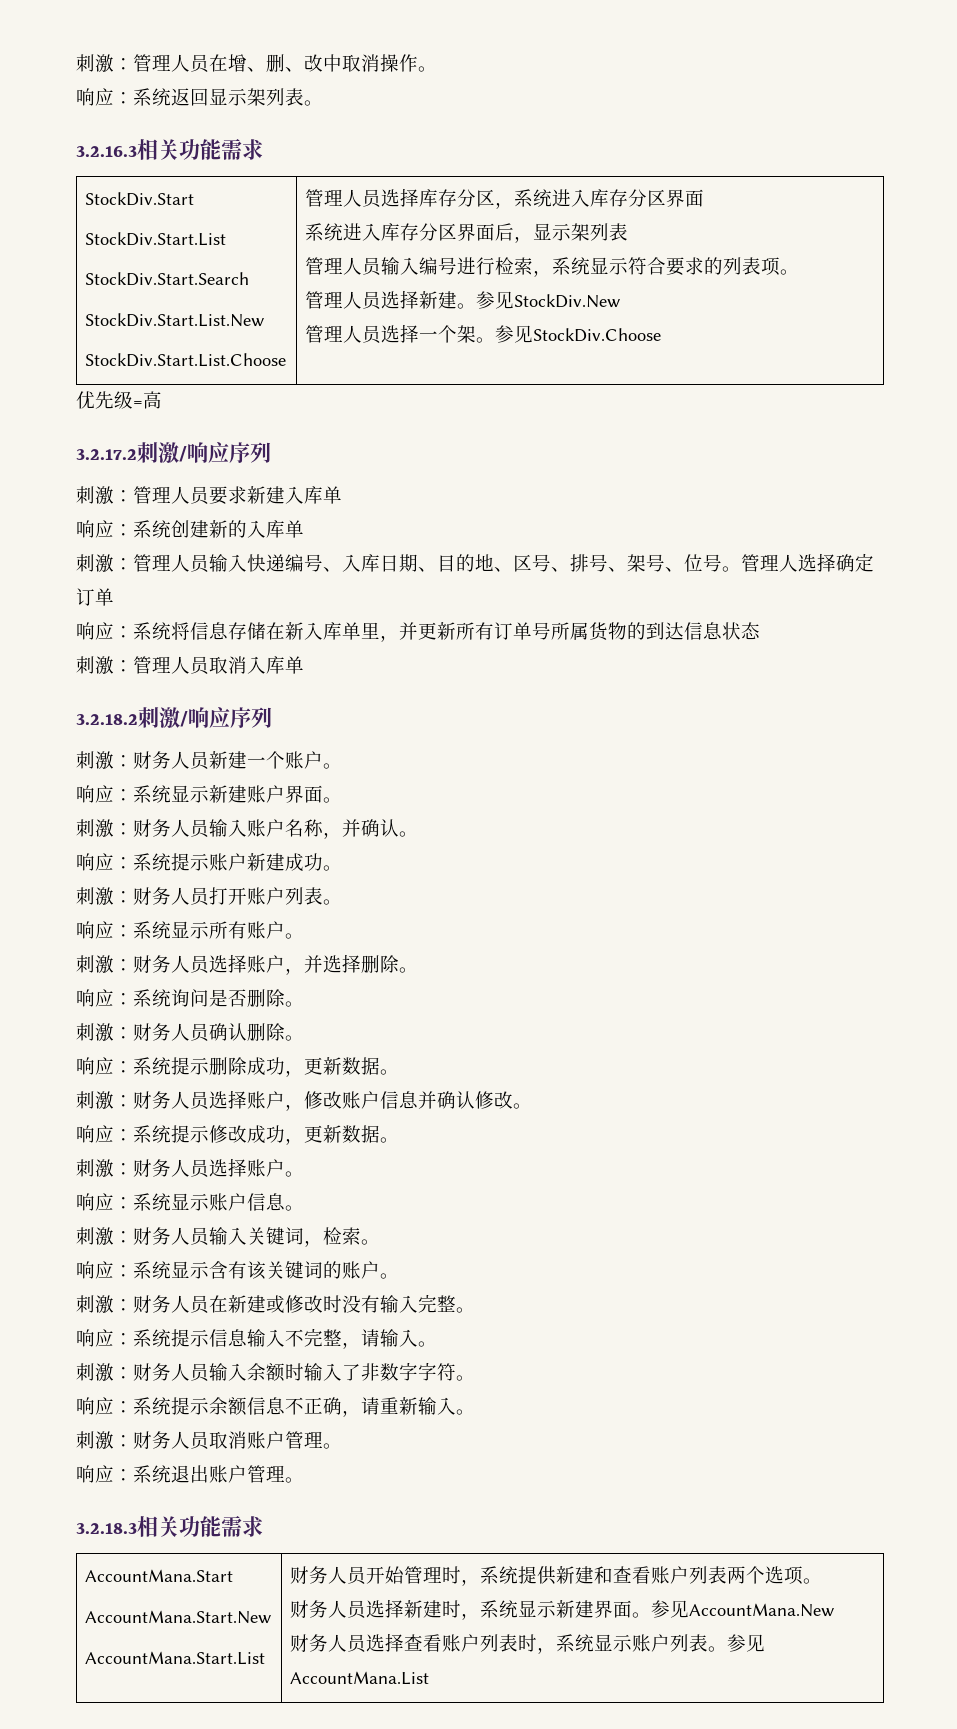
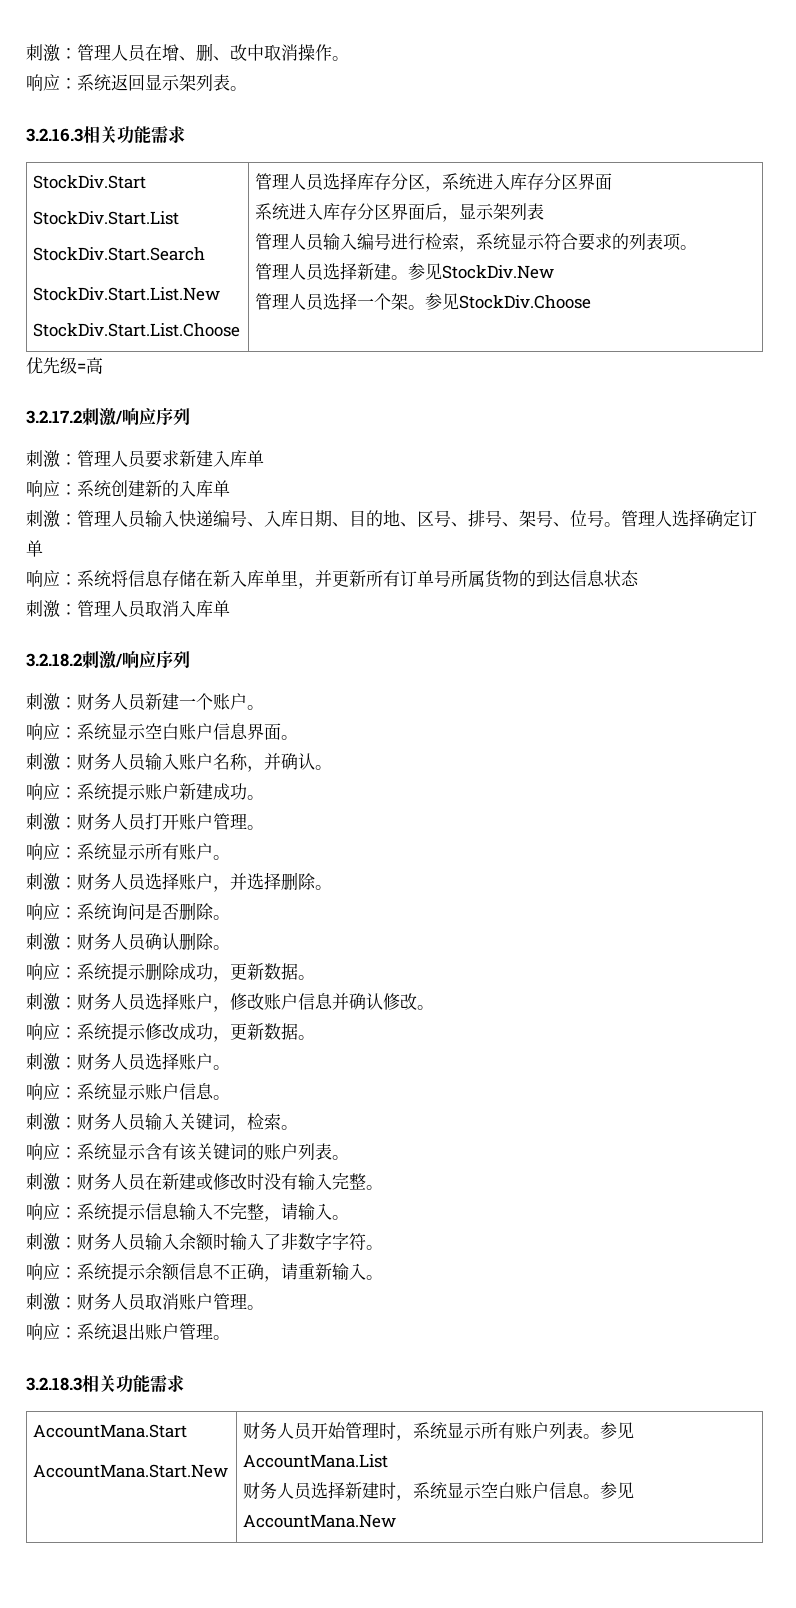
[209,785,285,803] 新建账户 -> [145,723,248,740] 空白账户信息
[285,887,323,905] 列表 -> [213,813,247,830] 管理
(380, 1270) none -> [298,1143,332,1160] 列表
[85,1651,266,1665] // AccountMana.Start.List -> (229, 1471) none
[518,1566,823,1585] 提供新建和查看账户列表两个选项。 -> [447,1422,635,1439] [243,1454,389,1468] 显示所有账户列表。参见AccountMana.List
[556,1600,633,1618] 新建界面 -> [481,1482,585,1499] 空白账户信息
[290,1633,766,1654] [290,1671,430,1685] // 财务人员选择查看账户列表时，系统显示账户列表。参见AccountMana.List -> (397, 1521) none

